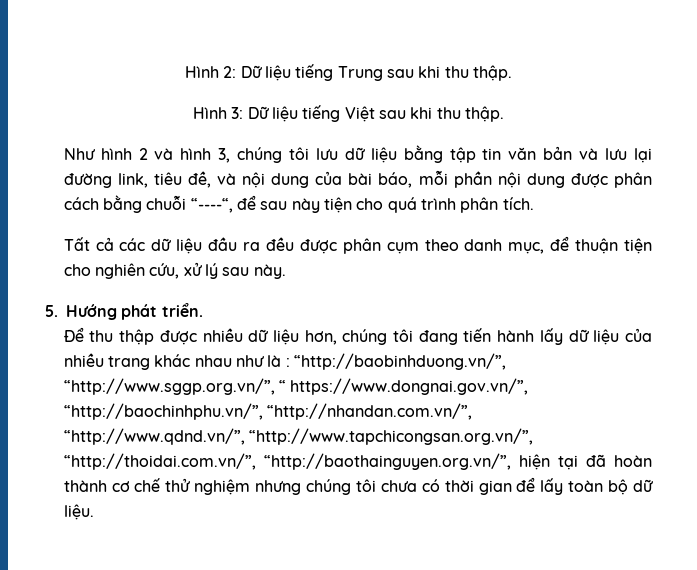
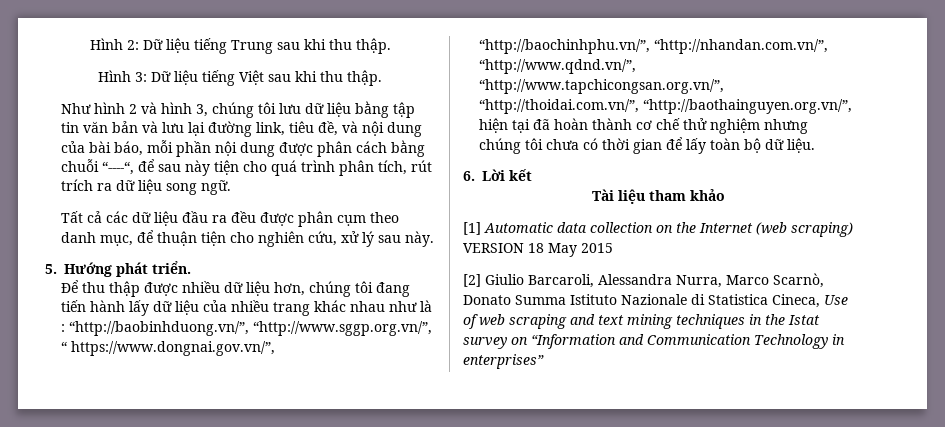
[502,197,534,210] tích. -> [377,160,432,175] [60,179,231,195] tích, rút trích ra dữ liệu song ngữ.
(94, 512) none -> [463,169,532,181] [591,189,725,204] [463,222,853,237] [463,243,613,257] [463,273,824,288] [463,294,848,308] [463,314,820,329] [463,334,845,349] [463,354,544,369] // 6. Lời kết // Tài liệu tham khảo // [1] Automatic data collection on the Internet (web scraping) VERSION 18 May 2015 // [2] Giulio Barcaroli, Alessandra Nurra, Marco Scarnò, Donato Summa Istituto Nazionale di Statistica Cineca, Use of web scraping and text mining techniques in the Istat survey on “Information and Communication Technology in enterprises”

